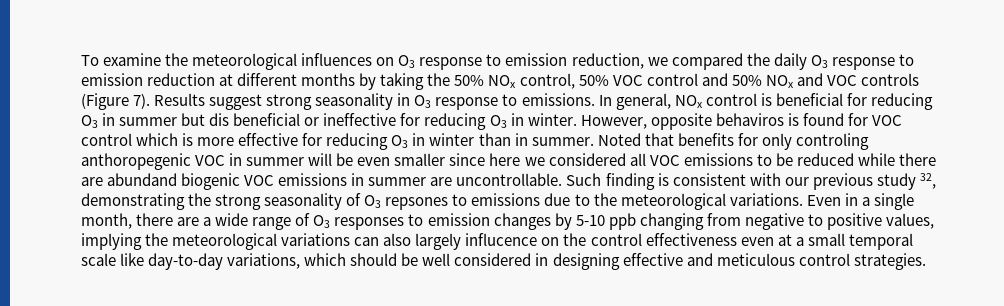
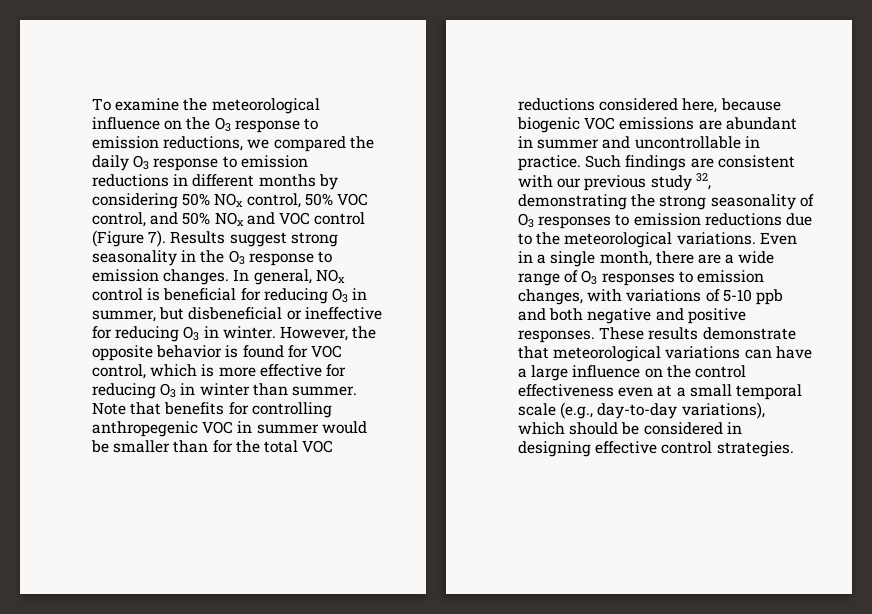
[301,53,644,70] influences on O3 response to emission reduction, -> [92,117,318,133] [92,136,244,151] influence on the O3 response to emission reductions,
[147,73,234,86] reduction at -> [92,174,189,187] reductions in
[380,73,451,90] taking the -> [92,193,178,209] considering
[646,73,698,86] control -> [92,212,146,227] control,
[860,73,919,86] controls -> [314,212,366,225] control
[414,93,595,110] O3 response to emissions. -> [200,250,332,266] [92,269,230,285] the O3 response to emission changes.
[119,113,301,126] summer but dis beneficial -> [92,307,283,322] summer, but disbeneficial
[650,113,784,130] opposite behaviros -> [352,326,377,339] [92,345,223,361] the opposite behavior
[81,133,132,146] control -> [92,364,146,379] control,
[514,133,869,150] [81,153,936,170] [81,173,669,190] in summer. Noted that benefits for only controling anthoropegenic VOC in summer will be even smaller since here we considered all VOC emissions to be reduced while there are abundand biogenic VOC emissions in summer are uncontrollable. Such finding is -> [291,386,357,396] [92,402,332,418] [92,421,367,437] [91,440,334,453] [518,98,781,113] [517,117,797,133] [518,136,760,149] [518,155,714,171] summer. Note that benefits for controlling anthropegenic VOC in summer would be smaller than for the total VOC reductions considered here, because biogenic VOC emissions are abundant in summer and uncontrollable in practice. Such findings are
[385,193,541,210] repsones to emissions -> [538,213,782,229] responses to emission reductions
[493,213,934,230] [81,233,538,250] changes by 5-10 ppb changing from negative to positive values, implying the meteorological variations can also largely influcence -> [518,289,783,305] [518,308,746,324] [518,327,796,343] [518,346,812,362] [518,365,641,381] changes, with variations of 5-10 ppb and both negative and positive responses. These results demonstrate that meteorological variations can have a large influence
[120,253,301,270] like day-to-day variations, -> [560,402,765,419] (e.g., day-to-day variations),
[422,253,451,266] well -> (640, 428) none
[686,253,795,266] and meticulous -> (658, 447) none

